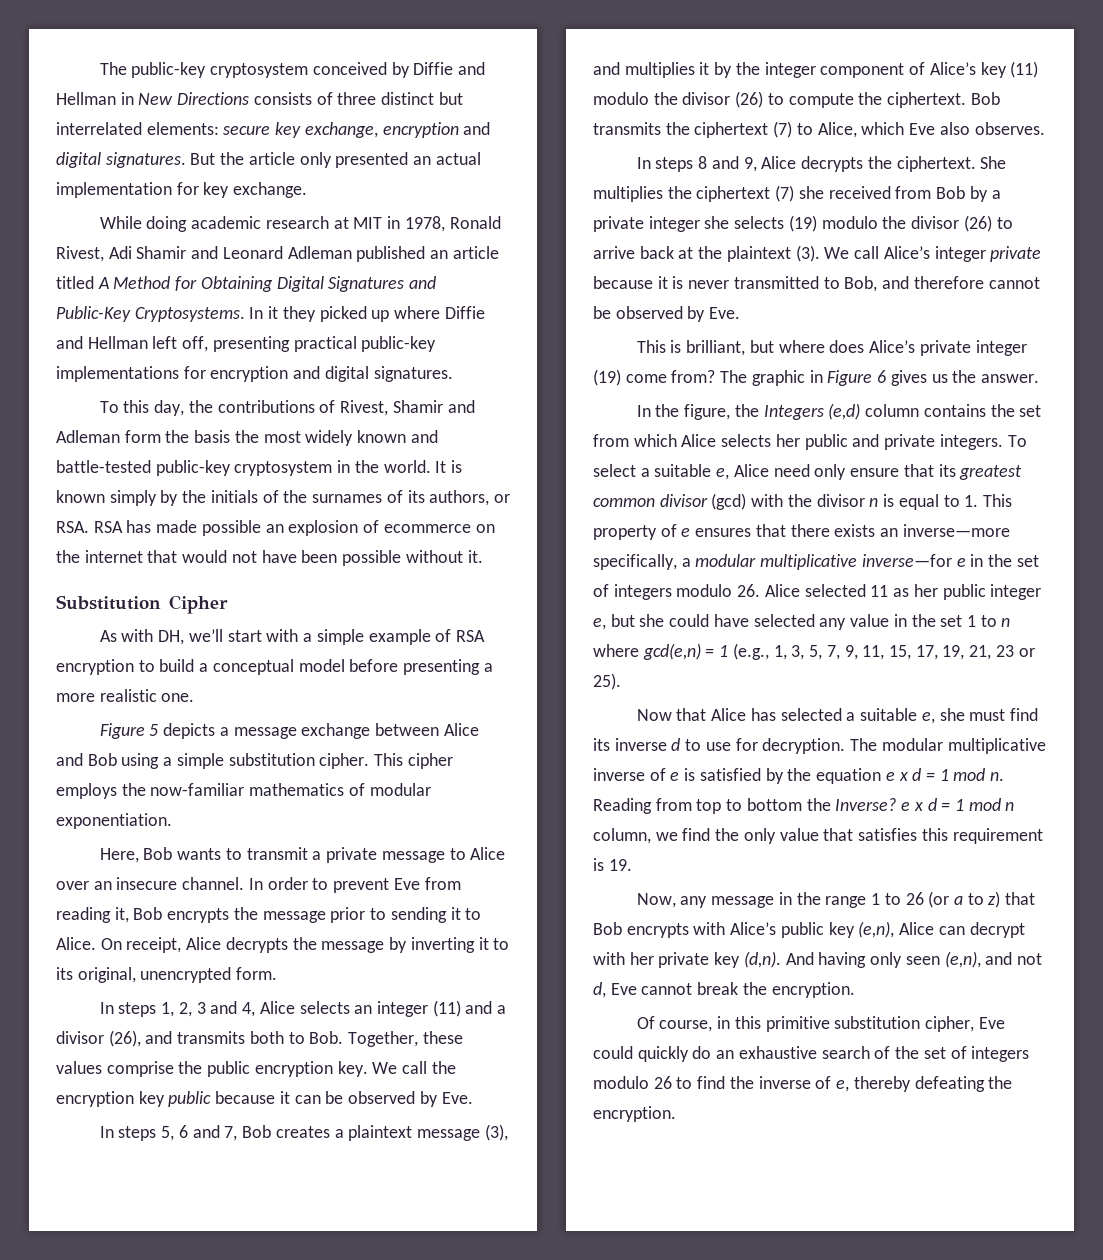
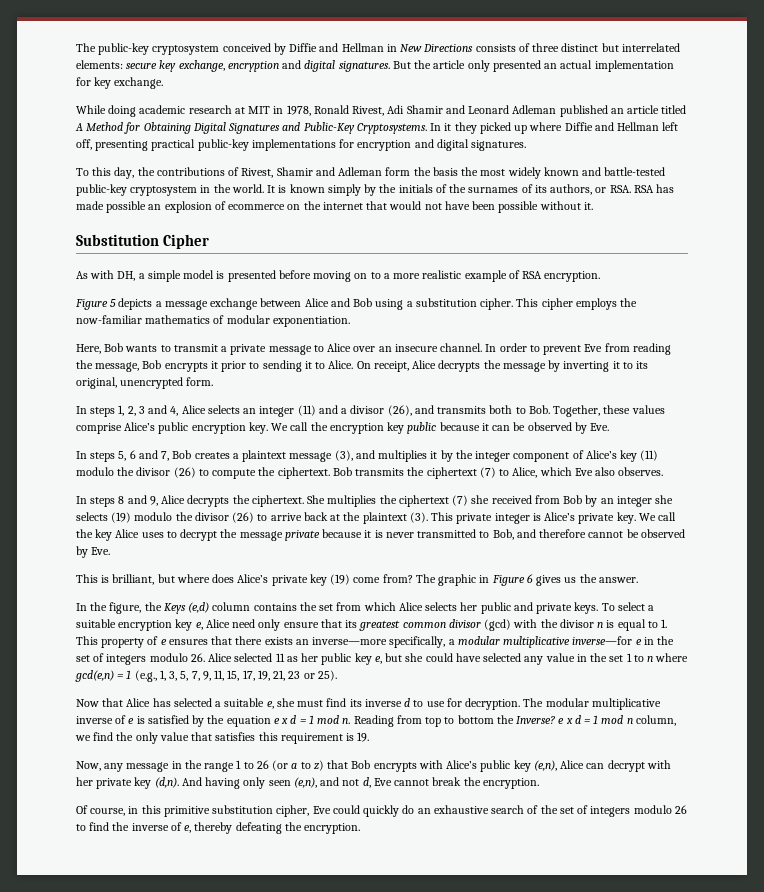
[188,629,485,645] [56,659,493,675] [56,689,195,702] we’ll start with a simple example of RSA encryption to build a conceptual model before presenting a more realistic one. -> [138,270,601,282] a simple model is presented before moving on to a more realistic example of RSA encryption.
[176,753,224,769] simple -> (413, 304) none
[114,907,326,923] it, Bob encrypts the message -> [76,360,218,372] the message, Bob encrypts it
[178,1061,203,1074] the -> [124,422,156,431] Alice’s
[991,190,1001,199] [593,216,644,232] a private -> [600,498,614,504] an
[824,246,986,262] We call Alice’s integer -> [431,512,677,524] [76,529,283,541] This private integer is Alice’s private key. We call the key Alice uses to decrypt the message
[975,340,1027,356] integer -> [309,574,327,586] key
[763,405,824,420] Integers -> [163,603,186,614] Keys
[939,434,1003,450] integers. -> [574,602,599,614] keys.
(712, 470) none -> [118,619,193,631] encryption key
[990,584,1042,600] integer -> [354,653,372,665] key

